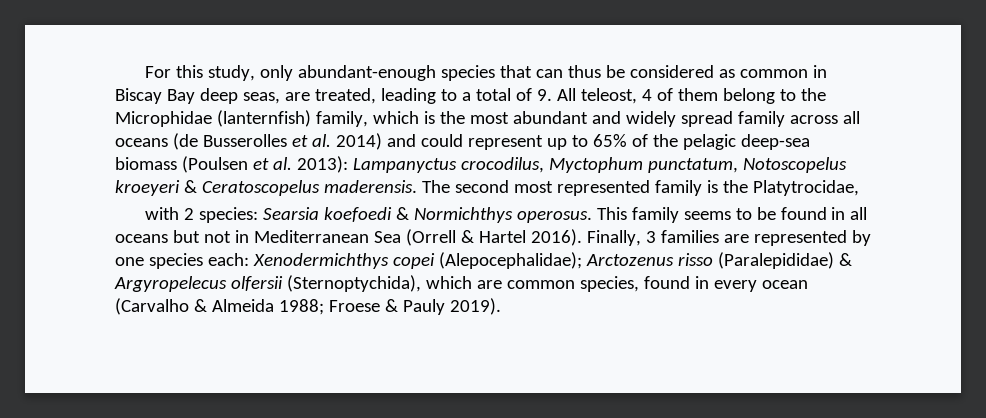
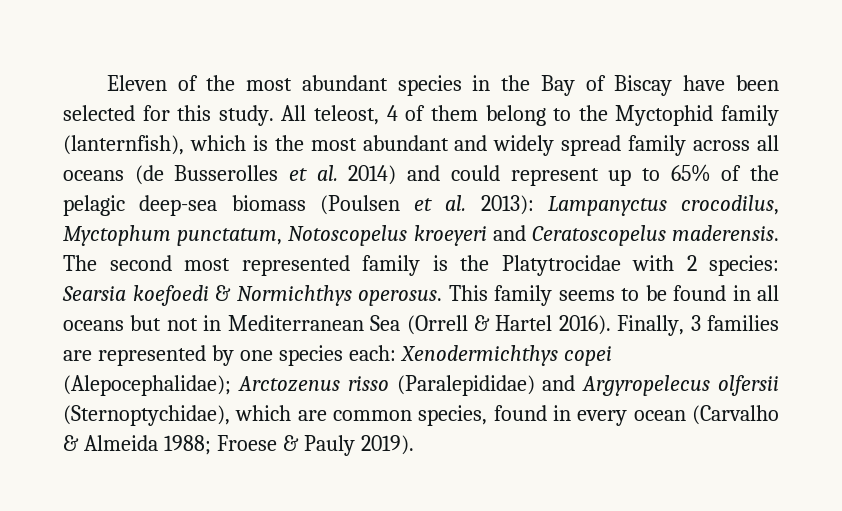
[144,65,827,81] [115,88,552,104] For this study, only abundant-enough species that can thus be considered as common in Biscay Bay deep seas, are treated, leading to a total of 9. -> [106,75,779,96] [63,105,274,126] Eleven of the most abundant species in the Bay of Biscay have been selected for this study.
[115,110,368,127] Microphidae (lanternfish) family, -> [615,105,780,126] [63,135,184,155] Myctophid family (lanternfish),
[183,180,197,193] & -> [492,225,526,241] and
[752,180,859,196] Platytrocidae, // -> [501,255,621,276] Platytrocidae
[838,253,852,266] & -> [542,375,576,391] and
[286,275,421,292] (Sternoptychida), -> [63,405,230,426] (Sternoptychidae),

